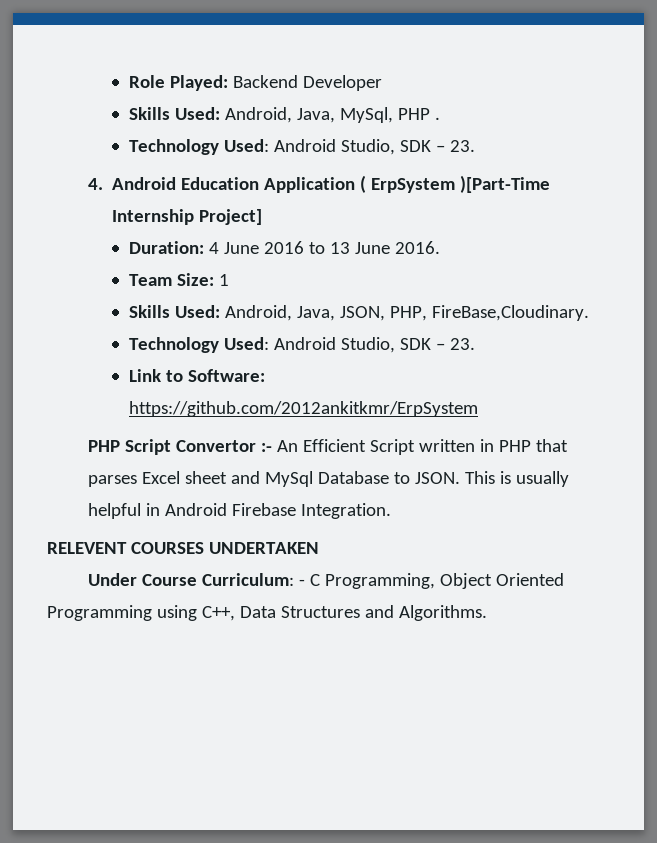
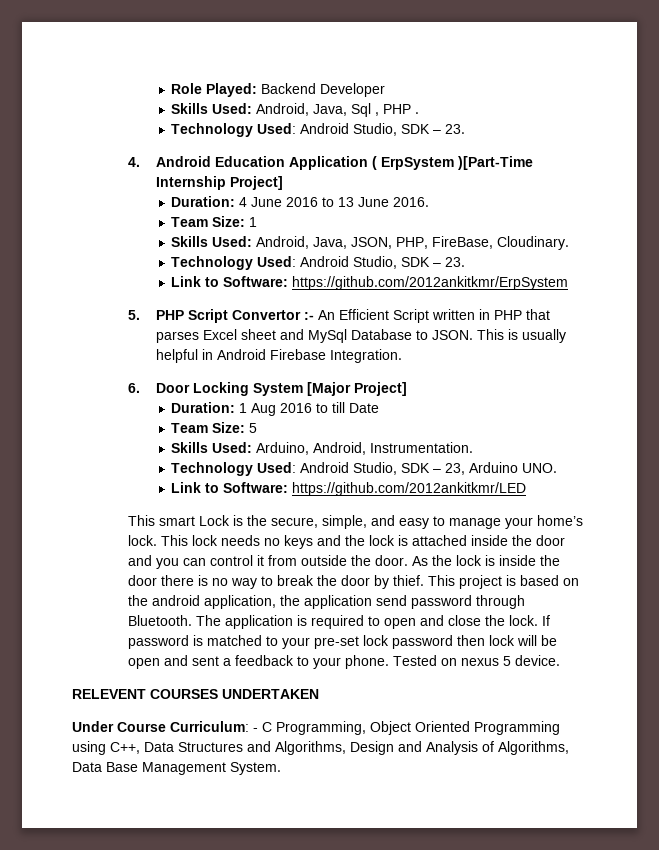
[340,107,394,123] MySql, -> [351,103,380,117] Sql ,
[432,305,590,321] FireBase,Cloudinary. -> [432,236,570,250] FireBase, Cloudinary.
(479, 409) none -> [127,310,140,320] 5.
(392, 511) none -> [127,382,407,396] [171,402,380,416] [171,422,258,433] [171,442,474,455] [171,462,558,476] [171,482,527,496] [127,515,583,529] [127,535,565,549] [127,555,560,569] [127,575,579,589] [127,595,525,609] [127,615,550,629] [127,635,557,649] [127,655,560,669] // 6. Door Locking System [Major Project] // Duration: 1 Aug 2016 to till Date // Team Size: 5 // Skills Used: Arduino, Android, Instrumentation. // Technology Used: Android Studio, SDK – 23, Arduino UNO. // Link to Software: https://github.com/2012ankitkmr/LED // This smart Lock is the secure, simple, and easy to manage your home’s lock. This lock needs no keys and the lock is attached inside the door and you can control it from outside the door. As the lock is inside the door there is no way to break the door by thief. This project is based on the android application, the application send password through Bluetooth. The application is required to open and close the lock. If password is matched to your pre-set lock password then lock will be open and sent a feedback to your phone. Tested on nexus 5 device.
[398,605,487,621] Algorithms. -> [275,741,569,755] [72,762,281,775] Algorithms, Design and Analysis of Algorithms, Data Base Management System.

